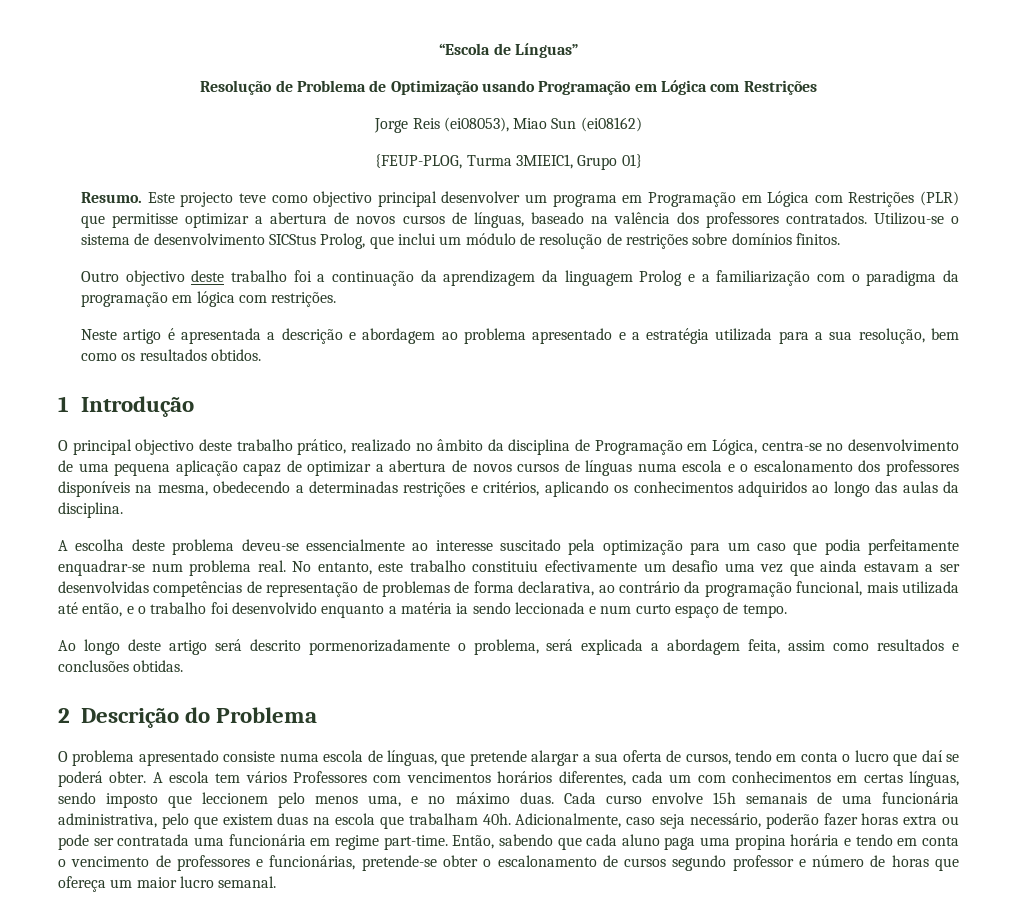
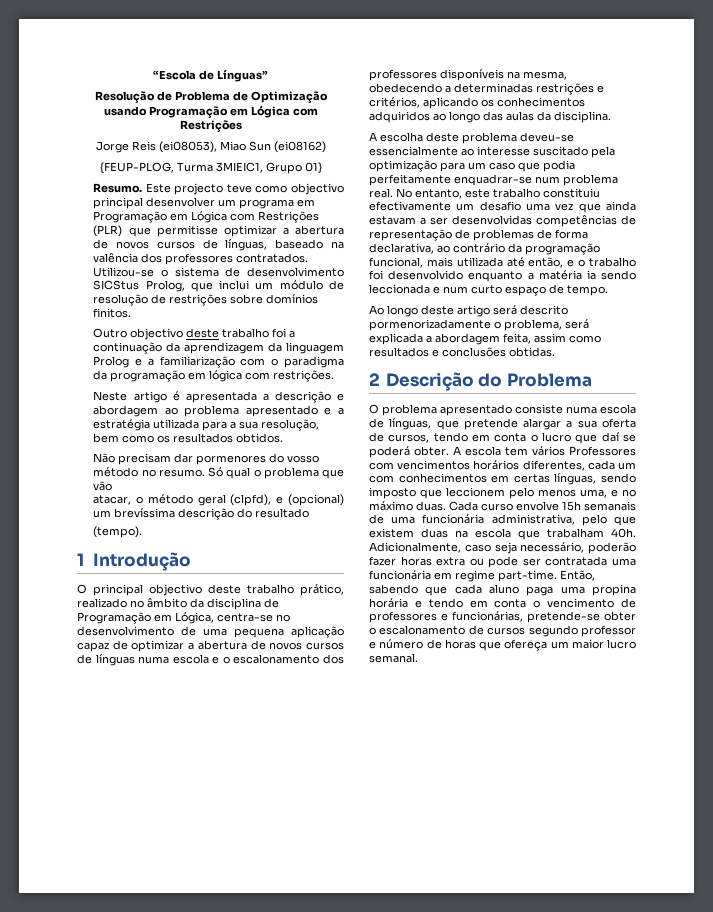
(262, 355) none -> [93,453,320,465] [93,467,344,479] [93,481,113,491] [93,494,344,506] [93,508,310,520] [93,526,143,538] // Não precisam dar pormenores do vosso método no resumo. Só qual o problema que vão // atacar, o método geral (clpfd), e (opcional) um brevíssima descrição do resultado // (tempo).

